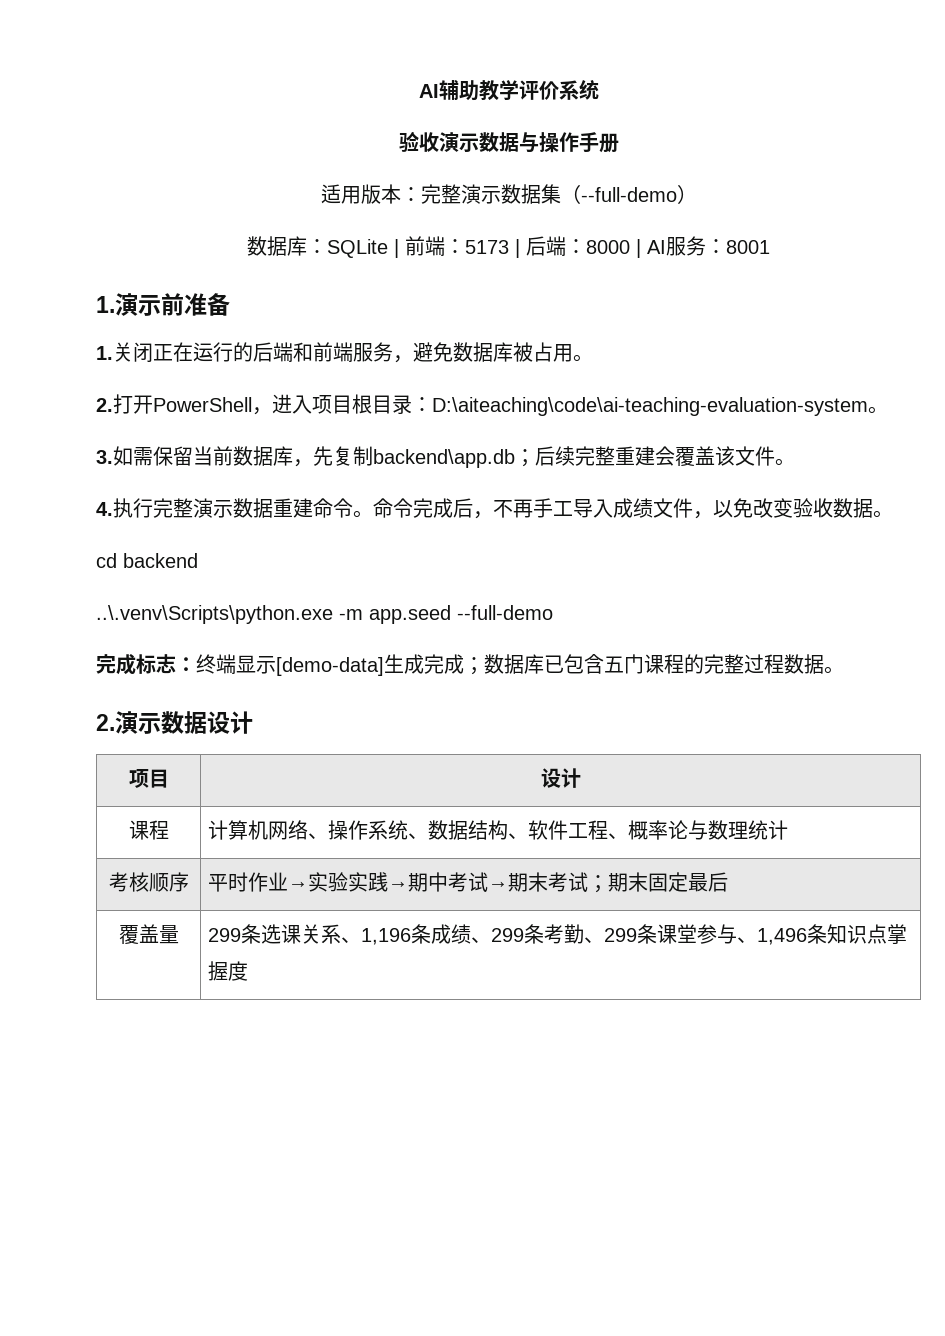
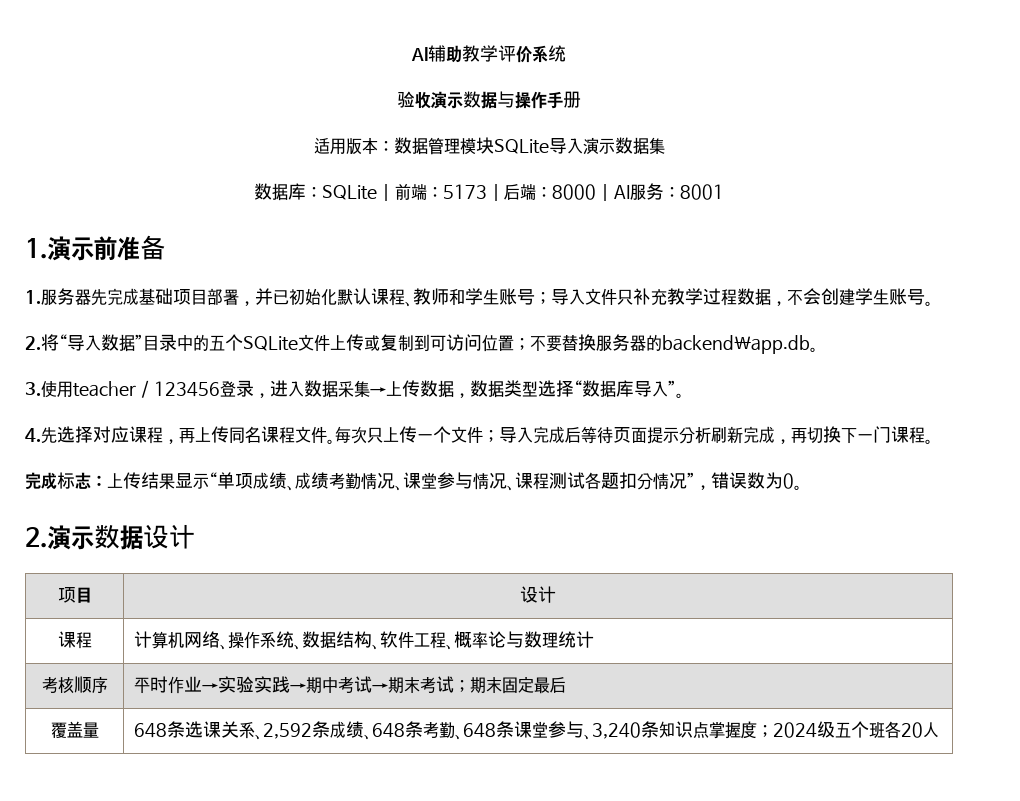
[420,184,461,204] 完整 -> [393,137,583,155] 数据管理模块SQLite导入
[560,184,697,204] （--full-demo） -> (665, 145) none
[113,342,593,363] [96,394,888,416] [96,446,795,468] [96,498,893,519] [96,553,198,568] [96,605,553,624] [96,653,824,676] 关闭正在运行的后端和前端服务，避免数据库被占用。 // 2.打开PowerShell，进入项目根目录：D:\aiteaching\code\ai-teaching-evaluation-system。 // 3.如需保留当前数据库，先复制backend\app.db；后续完整重建会覆盖该文件。 // 4.执行完整演示数据重建命令。命令完成后，不再手工导入成绩文件，以免改变验收数据。 // cd backend // ..\.venv\Scripts\python.exe -m app.seed --full-demo // 完成标志：终端显示[demo-data]生成完成；数据库已包含五门课程的完整过程数据 -> [41,288,933,307] [25,334,818,354] [25,380,684,398] [25,426,933,444] [25,472,794,491] 服务器先完成基础项目部署，并已初始化默认课程、教师和学生账号；导入文件只补充教学过程数据，不会创建学生账号。 // 2.将“导入数据”目录中的五个SQLite文件上传或复制到可访问位置；不要替换服务器的backend\app.db。 // 3.使用teacher / 123456登录，进入数据采集→上传数据，数据类型选择“数据库导入”。 // 4.先选择对应课程，再上传同名课程文件。每次只上传一个文件；导入完成后等待页面提示分析刷新完成，再切换下一门课程。 // 完成标志：上传结果显示“单项成绩、成绩考勤情况、课堂参与情况、课程测试各题扣分情况”，错误数为0
[208,928,242,942] 299 -> [134,723,168,738] 648
[361,928,412,945] 1,196 -> [263,723,313,739] 2,592
[491,928,525,942] 299 -> [372,723,406,738] 648
[604,928,638,942] 299 -> [463,723,497,738] 648
[757,928,808,945] 1,496 -> [592,722,642,739] 3,240
(249, 971) none -> [757,721,940,739] ；2024级五个班各20人

